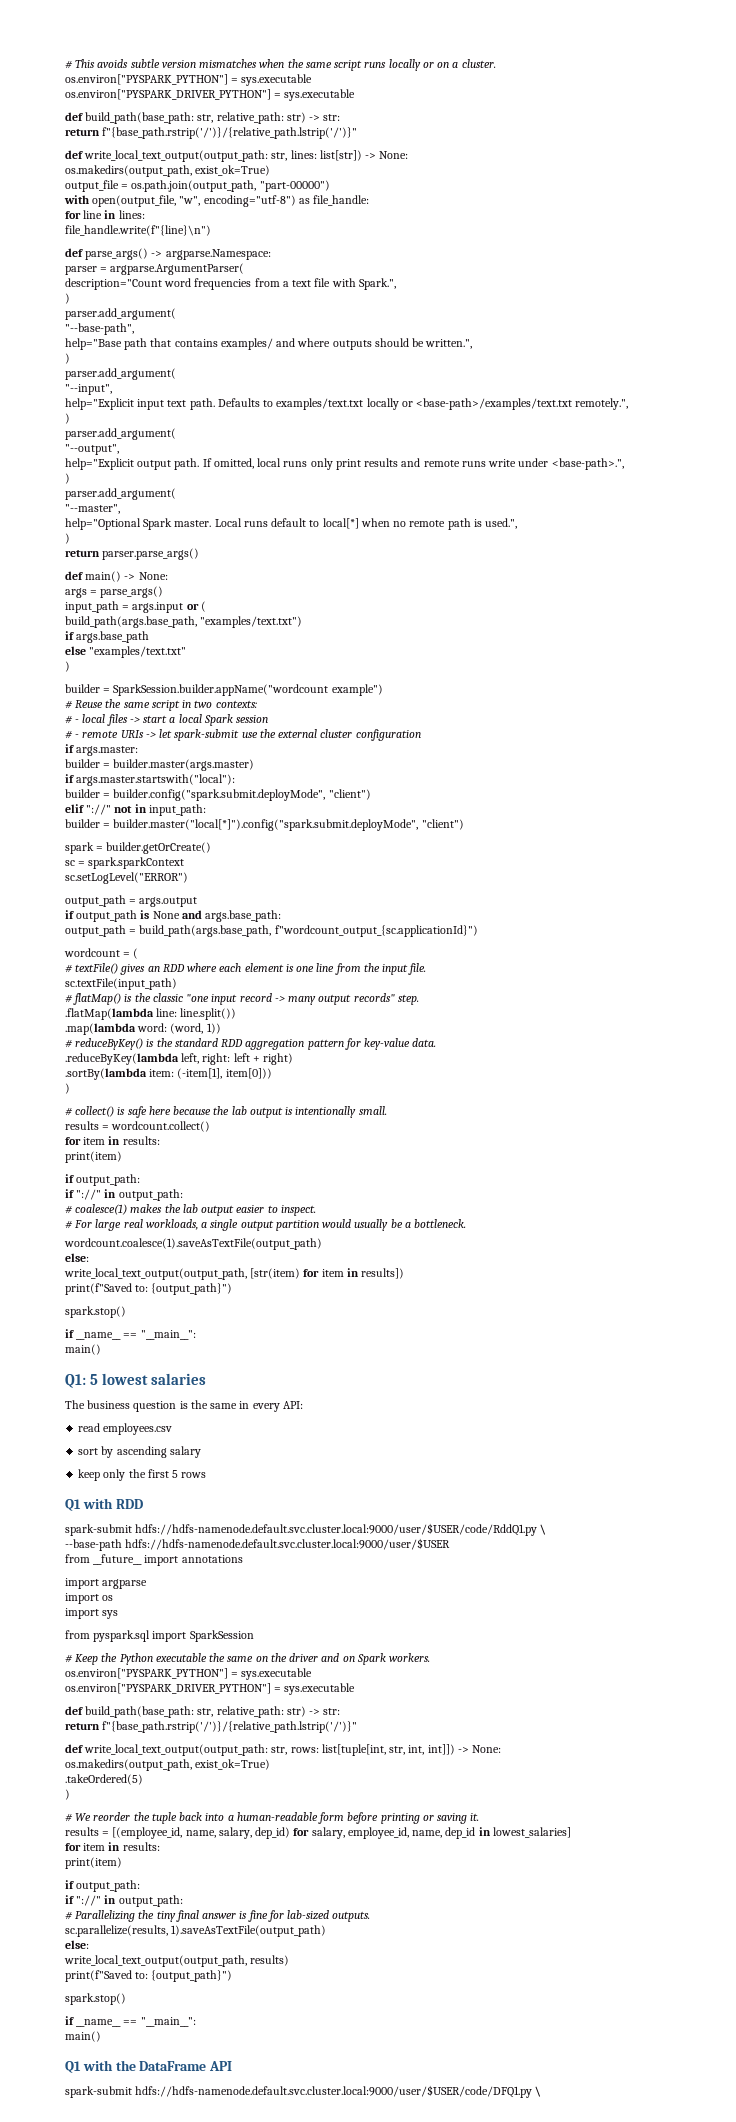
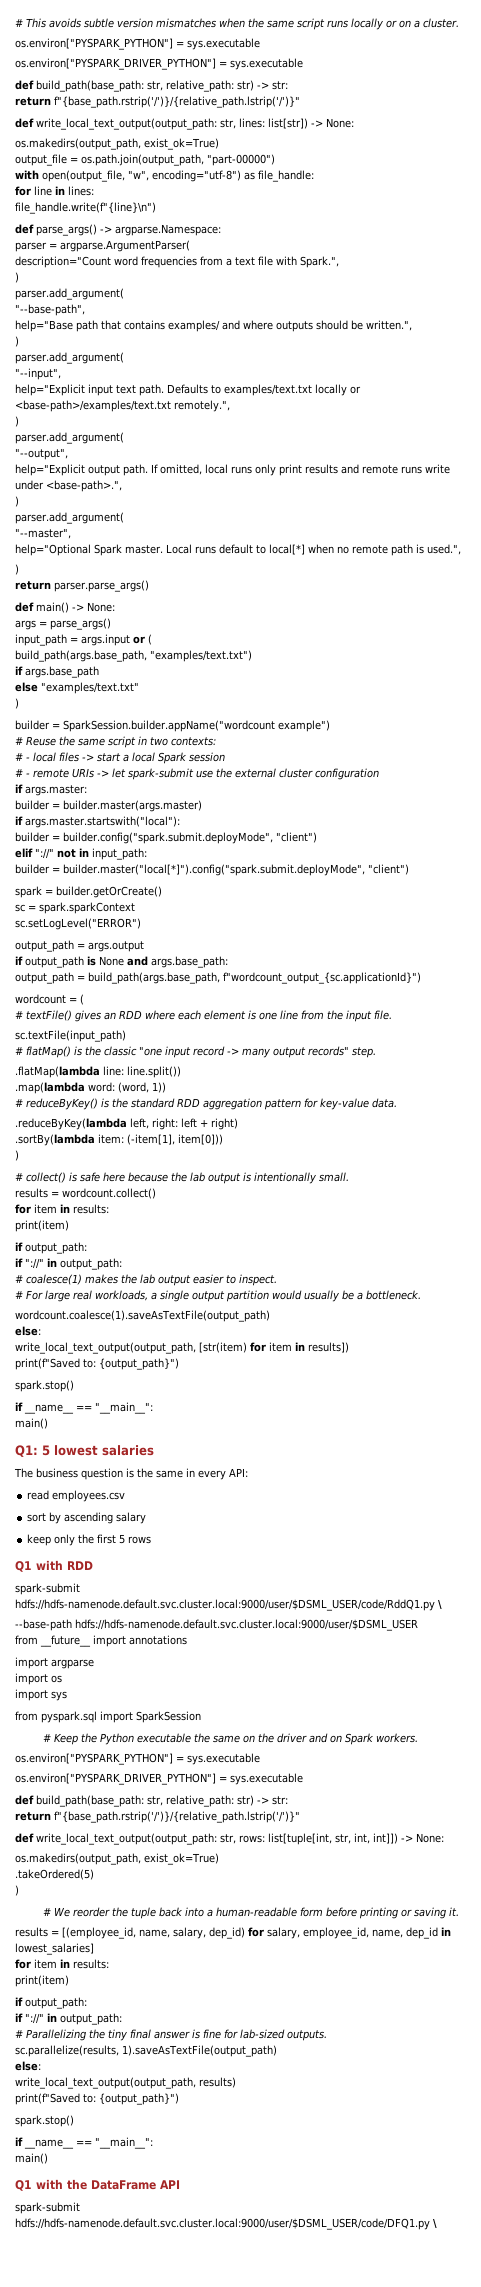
[135,1523,538,1536] hdfs://hdfs-namenode.default.svc.cluster.local:9000/user/$USER/code/RddQ1.py -> [15,1599,435,1611] hdfs://hdfs-namenode.default.svc.cluster.local:9000/user/$DSML_USER/code/RddQ1.py
[125,1538,451,1550] hdfs://hdfs-namenode.default.svc.cluster.local:9000/user/$USER -> [75,1619,418,1631] hdfs://hdfs-namenode.default.svc.cluster.local:9000/user/$DSML_USER
[135,2085,533,2098] hdfs://hdfs-namenode.default.svc.cluster.local:9000/user/$USER/code/DFQ1.py -> [15,2218,430,2230] hdfs://hdfs-namenode.default.svc.cluster.local:9000/user/$DSML_USER/code/DFQ1.py

